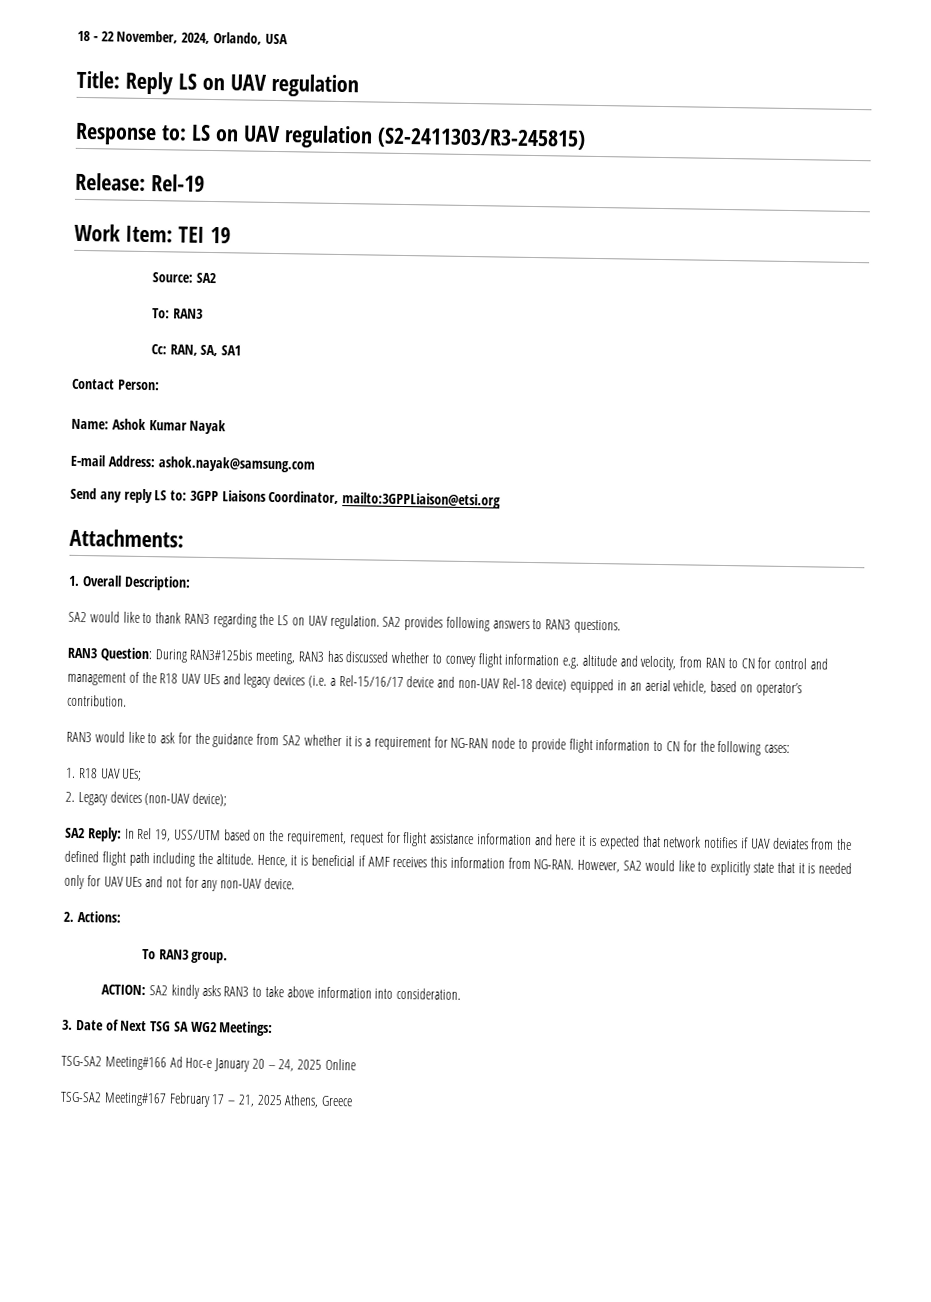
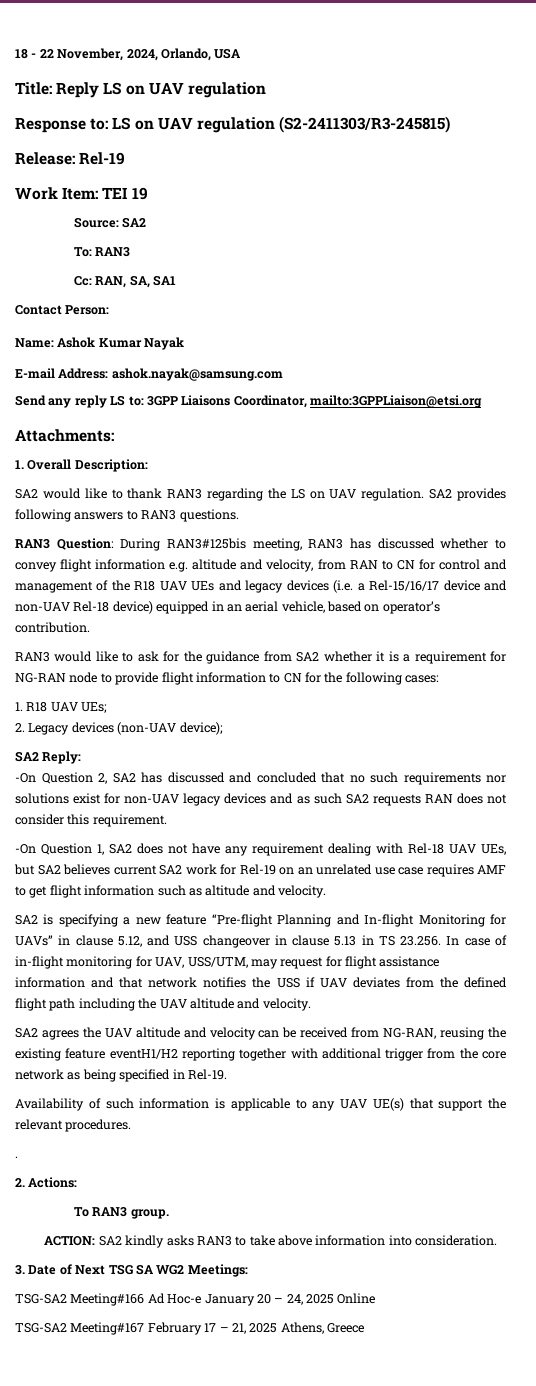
[124,827,348,846] In Rel 19, USS/UTM based on the requirement, -> [15,772,506,785] [15,793,508,806] [15,814,167,827] [15,843,506,856] [14,864,506,877] [15,885,326,898] [15,914,506,927] [15,935,507,948] [15,956,278,969] // -On Question 2, SA2 has discussed and concluded that no such requirements nor solutions exist for non-UAV legacy devices and as such SA2 requests RAN does not consider this requirement. // -On Question 1, SA2 does not have any requirement dealing with Rel-18 UAV UEs, but SA2 believes current SA2 work for Rel-19 on an unrelated use case requires AMF to get flight information such as altitude and velocity. // SA2 is specifying a new feature “Pre-flight Planning and In-flight Monitoring for UAVs” in clause 5.12, and USS changeover in clause 5.13 in TS 23.256. In case of in-flight monitoring for UAV, USS/UTM, may
[554,834,640,850] here it is expected -> (115, 982) none
(739, 842) none -> [252,977,300,988] the USS
[215,853,853,876] [64,874,296,892] altitude. Hence, it is beneficial if AMF receives this information from NG-RAN. However, SA2 would like to explicitly state that it is needed only for UAV UEs and not for any non-UAV device. -> [159,998,311,1011] [15,1027,506,1040] [15,1048,507,1061] [15,1069,227,1082] [15,1098,506,1111] [15,1119,132,1132] [15,1156,18,1158] UAV altitude and velocity. // SA2 agrees the UAV altitude and velocity can be received from NG-RAN, reusing the existing feature eventH1/H2 reporting together with additional trigger from the core network as being specified in Rel-19. // Availability of such information is applicable to any UAV UE(s) that support the relevant procedures. // .

